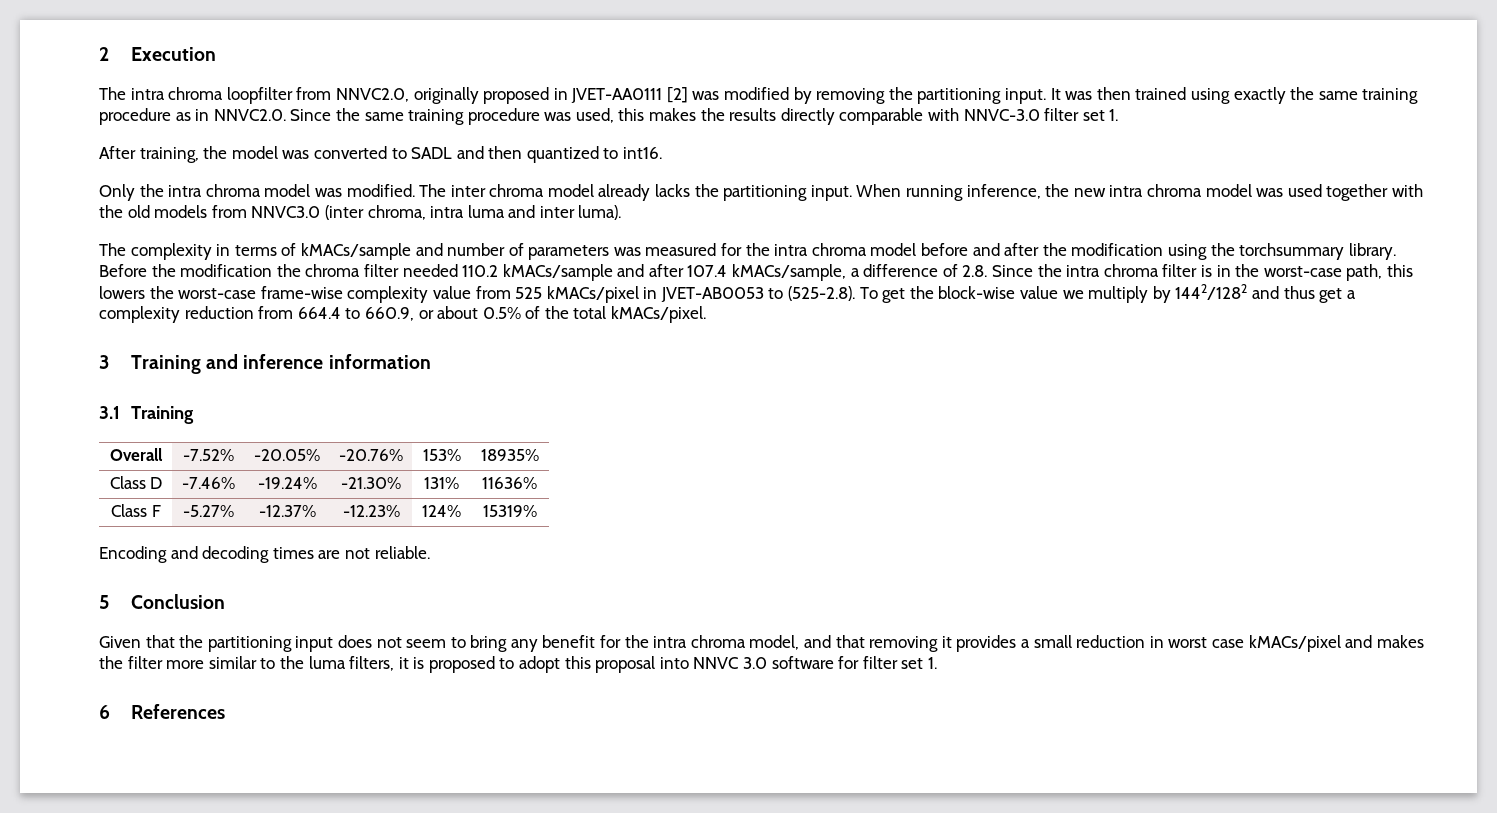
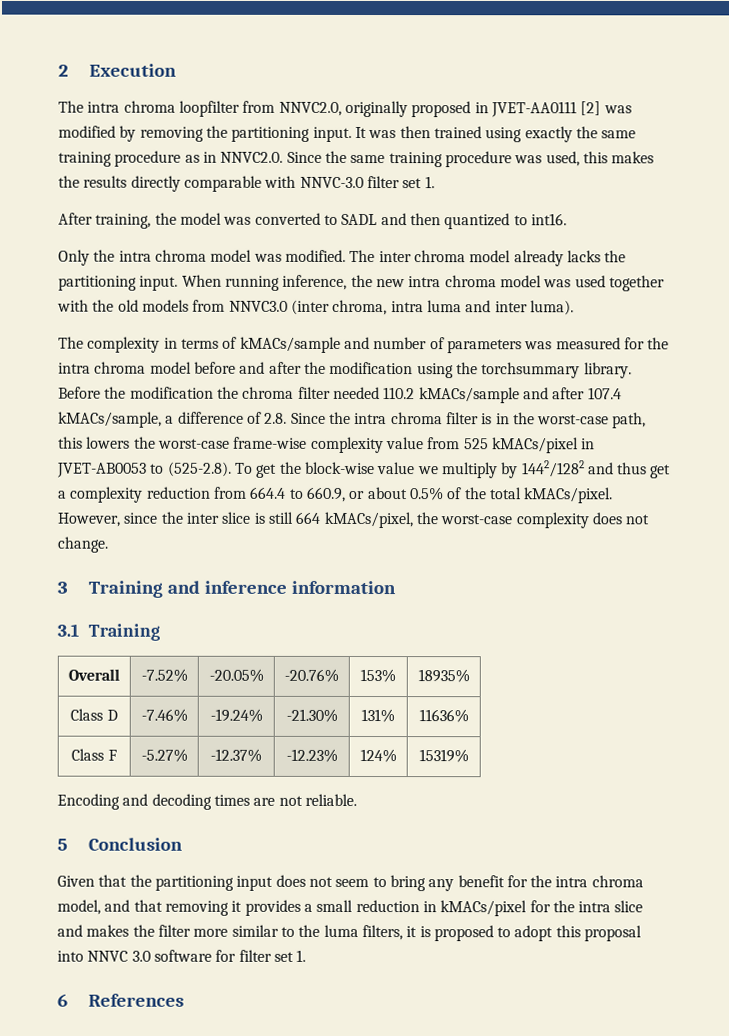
(707, 314) none -> [57,511,651,529] [57,536,108,553] However, since the inter slice is still 664 kMACs/pixel, the worst-case complexity does not change.
[1168,635,1341,652] worst case kMACs/pixel -> [440,900,644,917] kMACs/pixel for the intra slice

